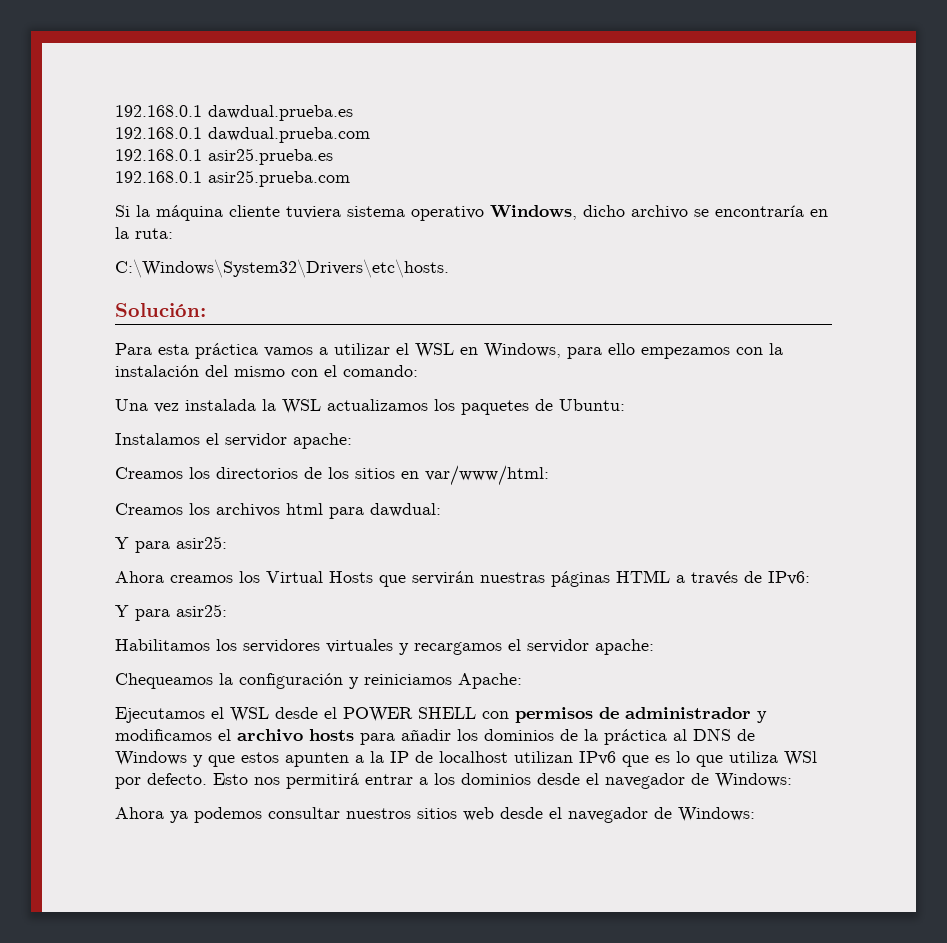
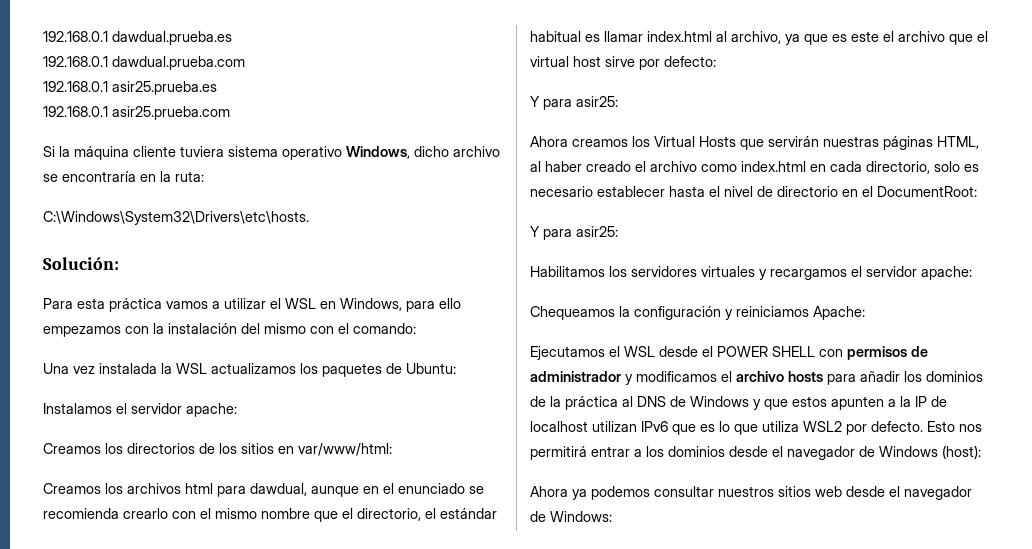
[370,503,441,517] dawdual: -> [250,483,484,497] [43,508,497,522] [530,31,988,45] [530,56,716,70] dawdual, aunque en el enunciado se recomienda crearlo con el mismo nombre que el directorio, el estándar habitual es llamar index.html al archivo, ya que es este el archivo que el virtual host sirve por defecto:
[616,570,810,585] HTML a través de IPv6: -> [937,136,979,149] [530,161,979,174] [530,186,977,197] HTML, al haber creado el archivo como index.html en cada directorio, solo es necesario establecer hasta el nivel de directorio en el DocumentRoot:
[784,751,817,766] WSl -> [803,421,842,432] WSL2
[715,773,792,788] Windows: -> [879,445,981,459] Windows (host):

